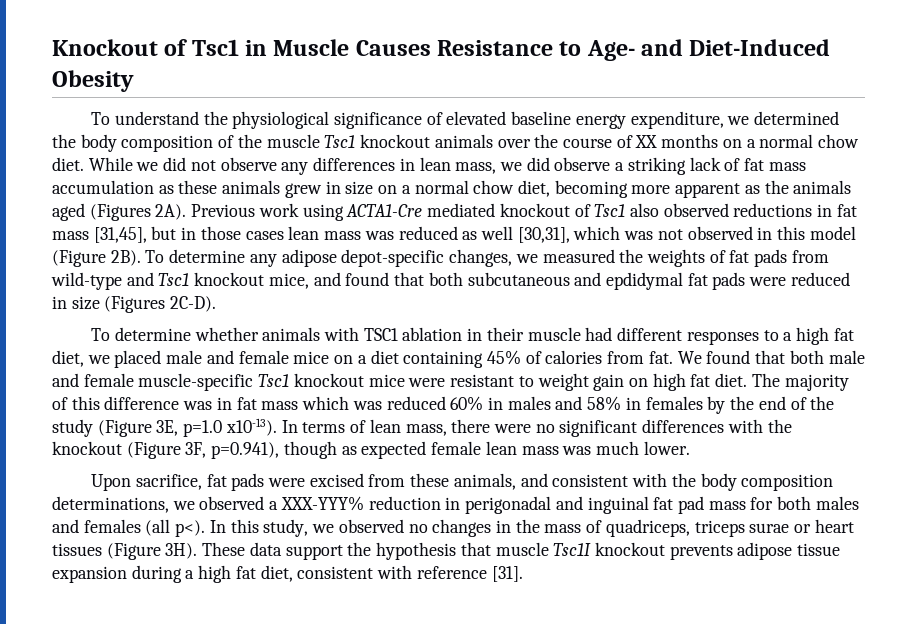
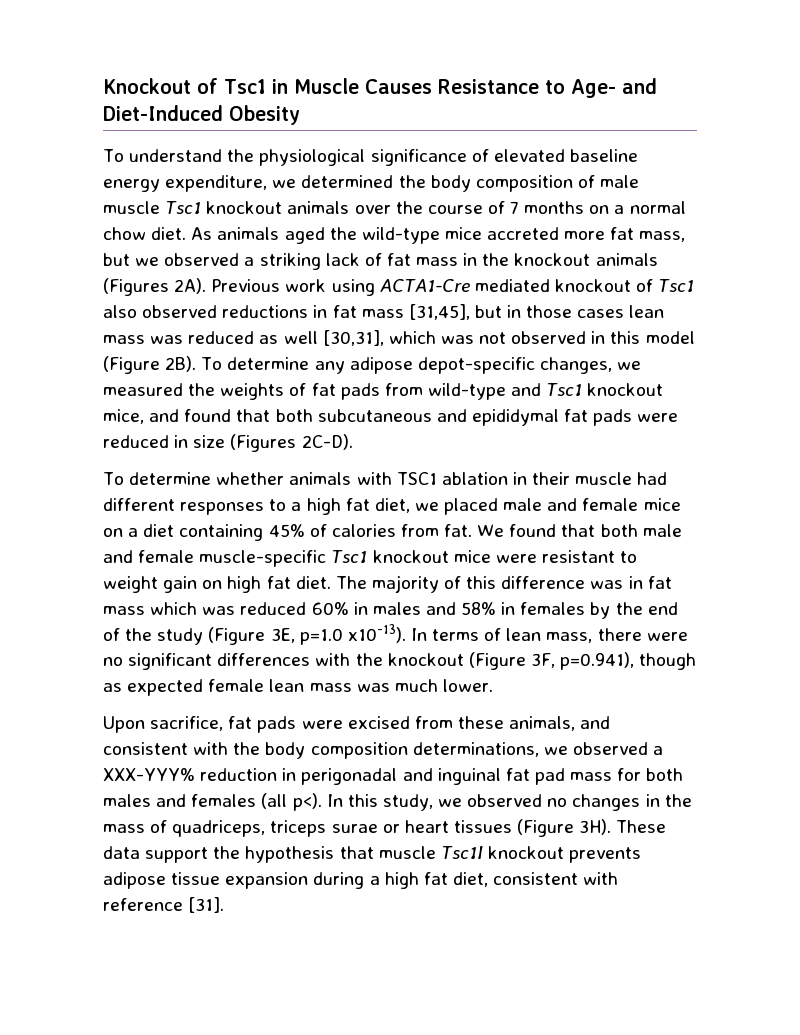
[237,134,262,148] the -> [600,175,640,188] male
[635,135,658,148] XX -> [510,201,520,214] 7
[88,157,611,175] While we did not observe any differences in lean mass, we did observe -> [191,227,686,244] [103,253,240,266] As animals aged the wild-type mice accreted more fat mass, but we observed
[52,180,852,198] [52,203,85,221] accumulation as these animals grew in size on a normal chow diet, becoming more apparent as the animals aged -> [463,253,658,266] in the knockout animals
[605,272,683,290] epdidymal -> [471,409,559,426] epididymal

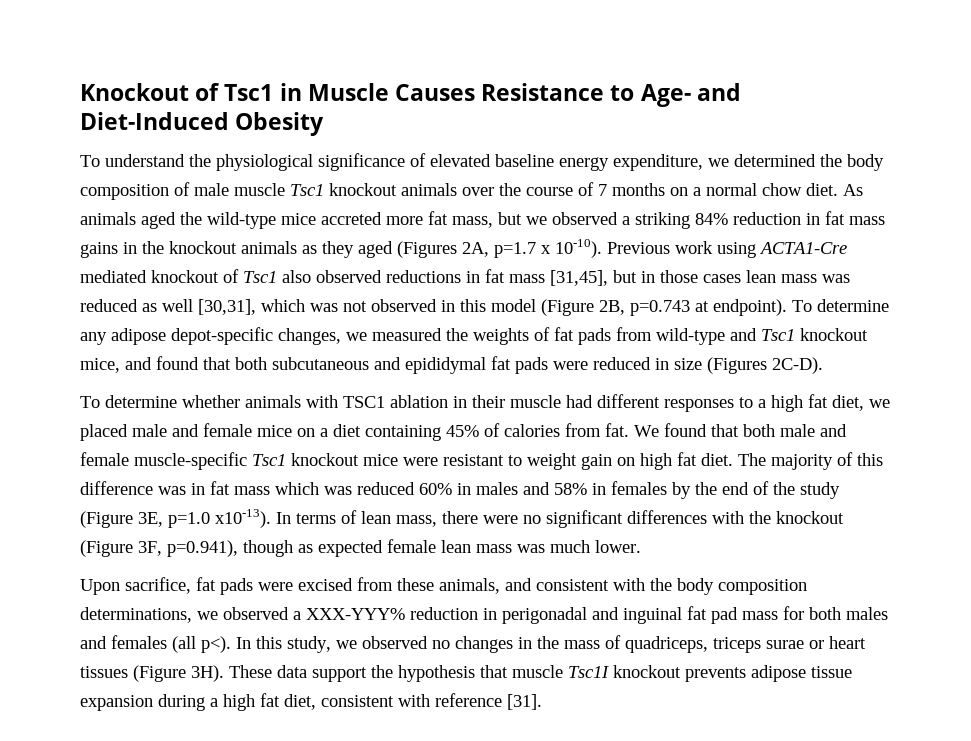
[325,253,459,266] lack of fat mass -> [695,211,885,225] [80,242,118,258] 84% reduction in fat mass gains
[103,278,207,296] (Figures 2A). -> [302,239,602,258] as they aged (Figures 2A, p=1.7 x 10-10).
[165,356,197,372] 2B). -> [599,299,787,316] 2B, p=0.743 at endpoint).

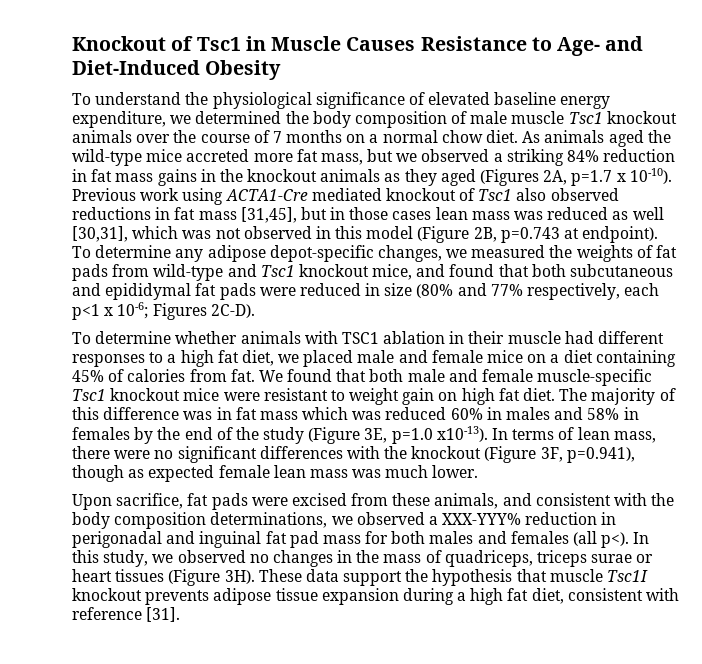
[707,357,767,374] (Figures -> [416,283,660,300] [72,302,207,320] (80% and 77% respectively, each p<1 x 10-6; Figures

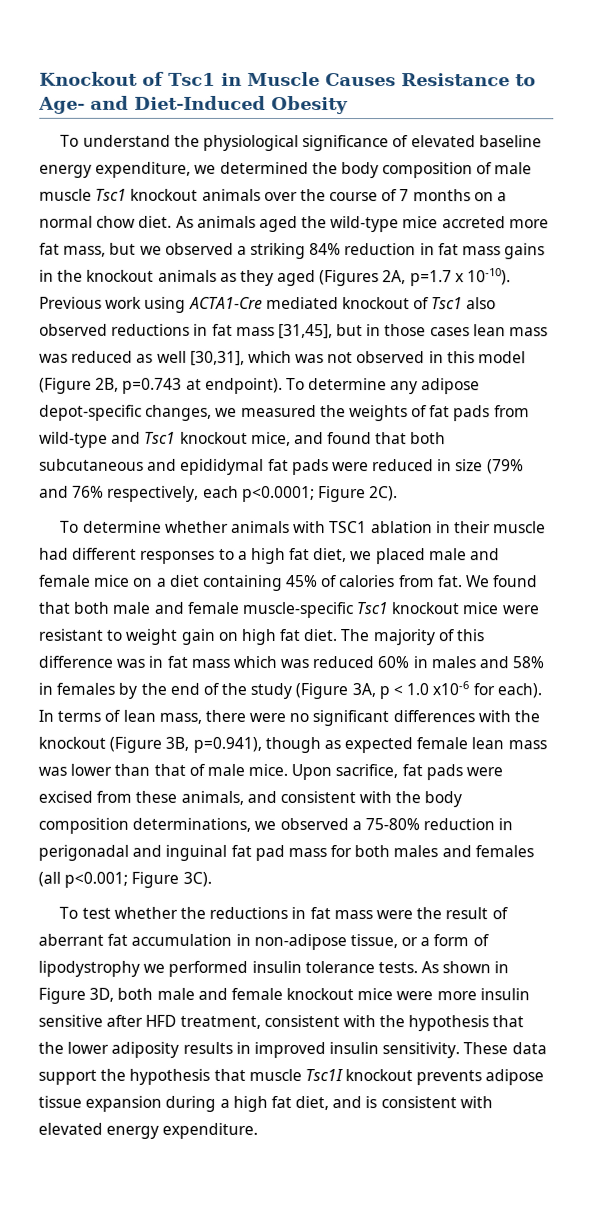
[416,283,660,300] [72,302,255,320] (80% and 77% respectively, each p<1 x 10-6; Figures 2C-D). -> [486,459,524,475] [39,485,399,503] (79% and 76% respectively, each p<0.0001; Figure 2C).
[364,426,488,444] 3E, p=1.0 x10-13). -> [351,681,542,700] 3A, p < 1.0 x10-6 for each).
[540,447,563,462] 3F, -> [165,736,190,751] 3B,
[385,465,479,478] much lower. // -> [70,763,289,776] lower than that of male mice.
[442,513,522,525] XXX-YYY% -> [364,818,420,831] 75-80%
[601,532,650,548] [72,550,654,567] [72,569,255,586] p<). In this study, we observed no changes in the mass of quadriceps, triceps surae or heart tissues (Figure 3H). -> [64,871,212,888] [59,906,508,920] [38,933,489,951] [38,960,510,977] [38,987,530,1004] [38,1014,525,1032] [38,1041,461,1059] p<0.001; Figure 3C). // To test whether the reductions in fat mass were the result of aberrant fat accumulation in non-adipose tissue, or a form of lipodystrophy we performed insulin tolerance tests. As shown in Figure 3D, both male and female knockout mice were more insulin sensitive after HFD treatment, consistent with the hypothesis that the lower adiposity results in improved insulin sensitivity.
[567,588,680,601] [72,607,181,622] consistent with reference [31]. -> [332,1096,493,1109] [38,1122,259,1139] and is consistent with elevated energy expenditure.

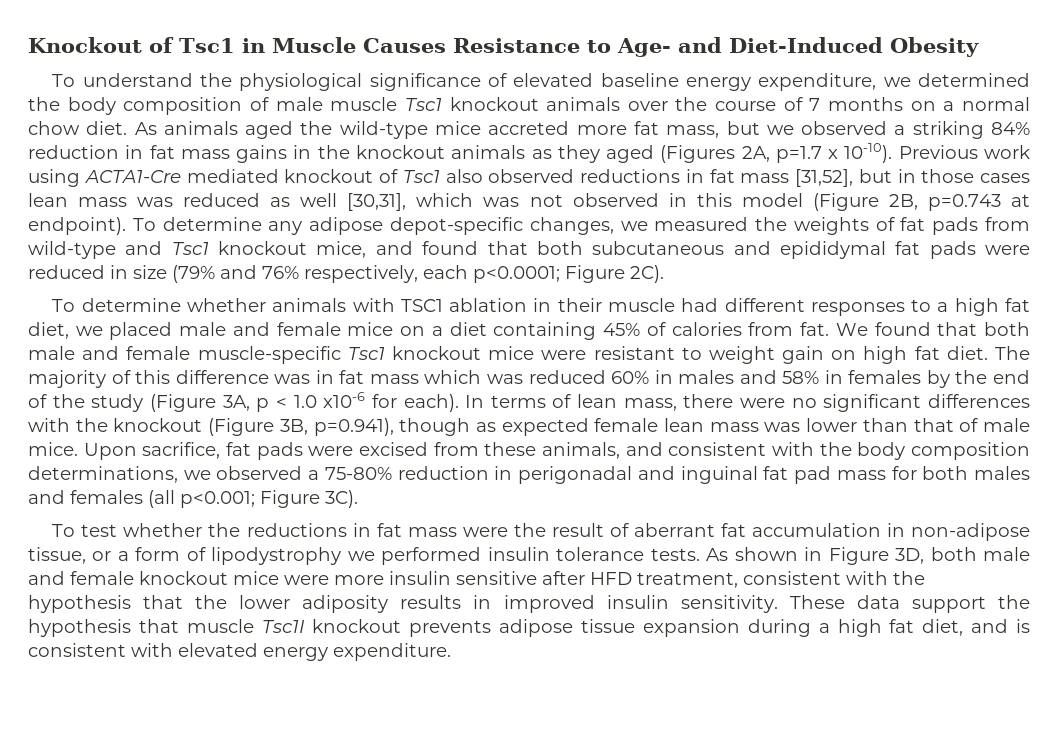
[277,323,333,340] [31,45], -> [795,169,853,187] [31,52],

